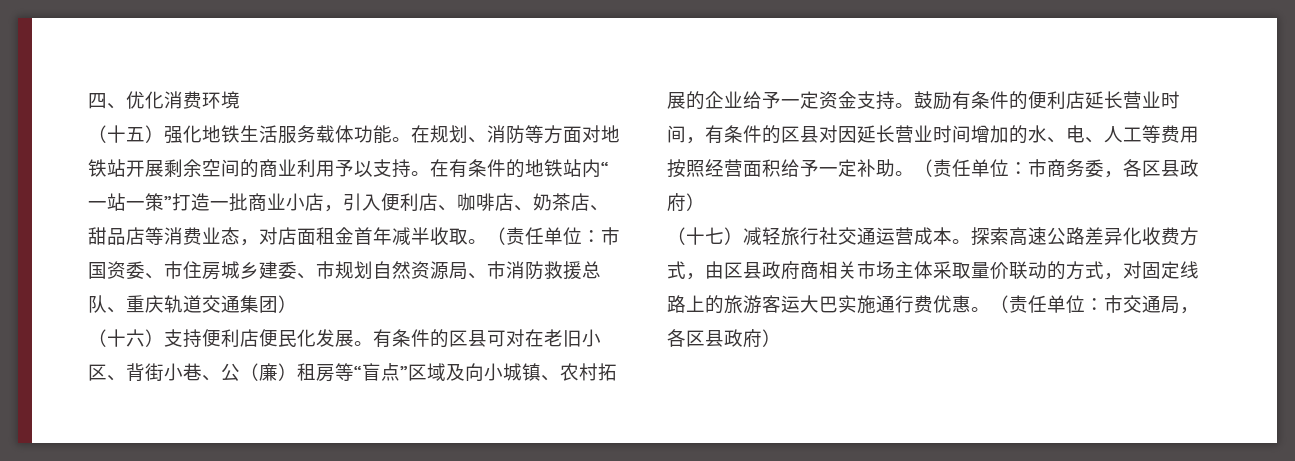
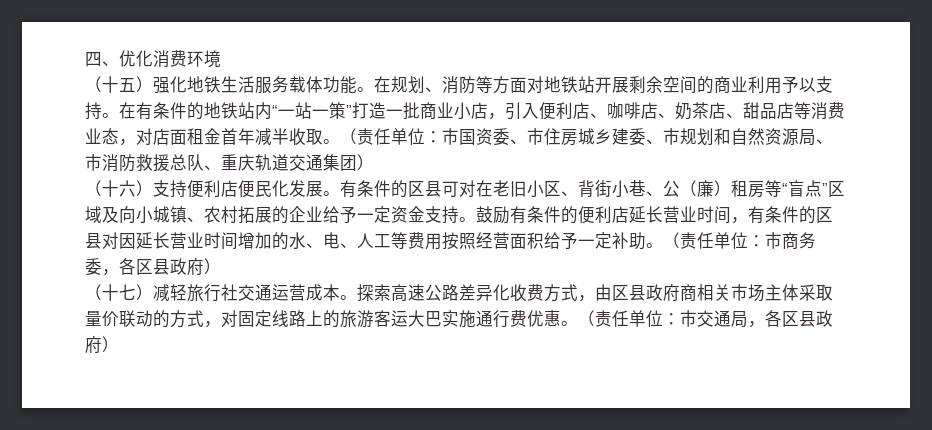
(373, 270) none -> [714,128,731,145] 和

